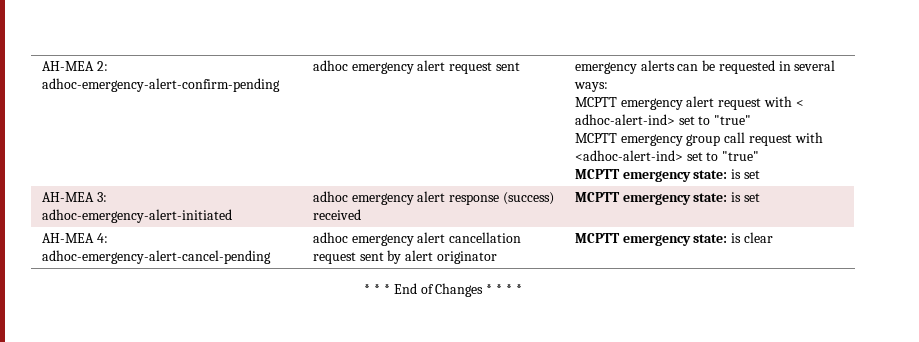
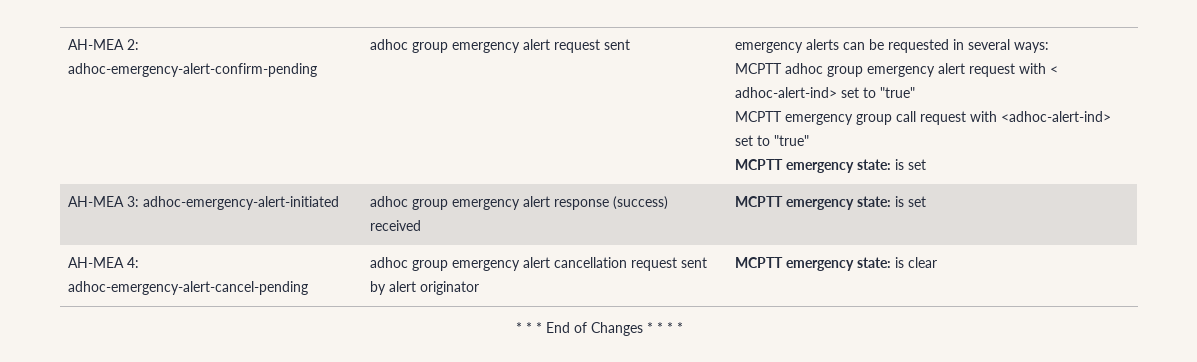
(348, 65) none -> [411,42,448,53] group
(617, 102) none -> [784,63,863,77] adhoc group
(348, 196) none -> [411,199,448,210] group
(348, 237) none -> [411,260,448,271] group

